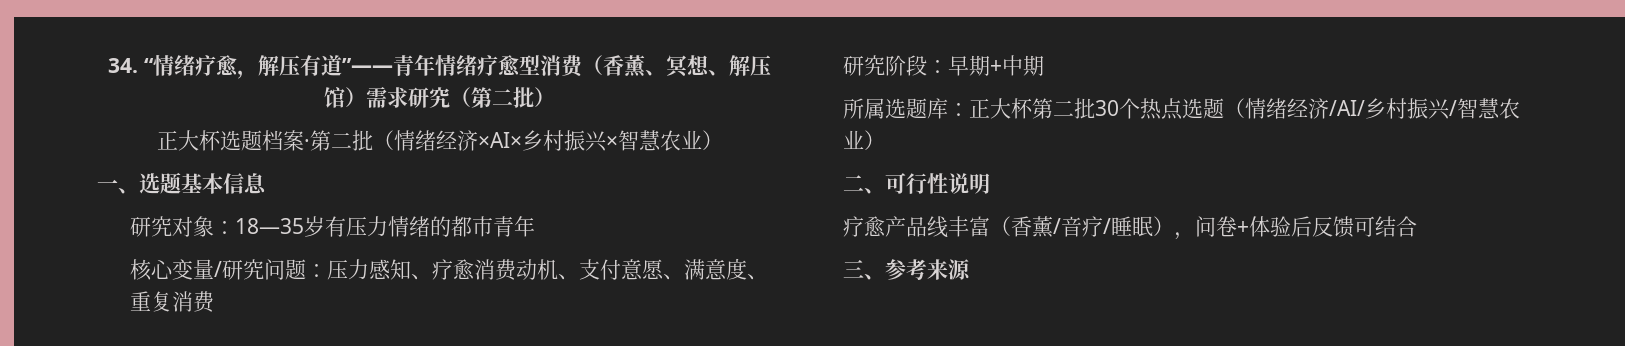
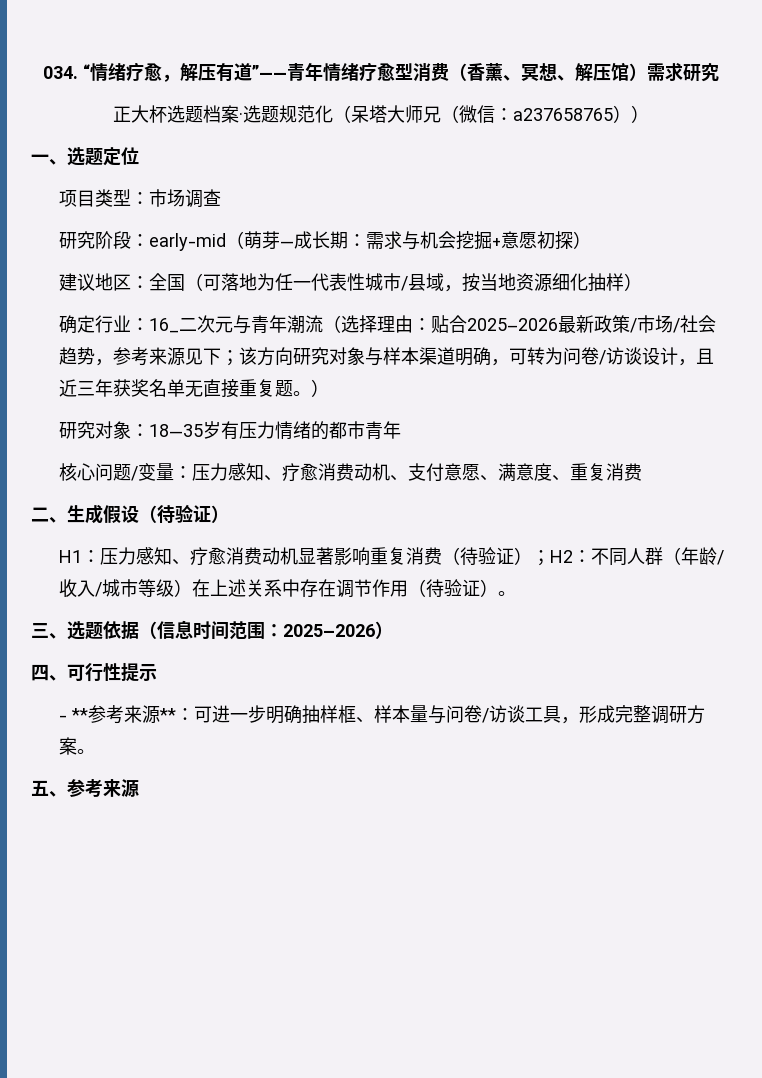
[108,58,139,73] 34. -> [43,66,78,79] 034.
[450,87,555,108] （第二批） -> (719, 72) none
[309,130,723,152] [97,172,267,194] 第二批（情绪经济×AI×乡村振兴×智慧农业） // 一、选题基本信息 -> [243,105,649,123] [31,147,139,166] [59,189,222,208] [59,231,592,251] [59,273,643,292] [59,315,717,334] [59,347,715,366] [59,379,330,398] 选题规范化（呆塔大师兄（微信：a237658765）） // 一、选题定位 // 项目类型：市场调查 // 研究阶段：early-mid（萌芽—成长期：需求与机会挖掘+意愿初探） // 建议地区：全国（可落地为任一代表性城市/县域，按当地资源细化抽样） // 确定行业：16_二次元与青年潮流（选择理由：贴合2025–2026最新政策/市场/社会趋势，参考来源见下；该方向研究对象与样本渠道明确，可转为问卷/访谈设计，且近三年获奖名单无直接重复题。）
[172,259,307,280] 变量/研究问题 -> [95,463,175,481] 问题/变量
[843,55,1044,76] [843,98,1520,120] [843,130,885,150] [843,175,864,191] 研究阶段：早期+中期 // 所属选题库：正大杯第二批30个热点选题（情绪经济/AI/乡村振兴/智慧农业） // 二 -> [31,504,229,524] [59,547,725,566] [59,579,517,598] [31,620,393,640] [31,664,49,681] 二、生成假设（待验证） // H1：压力感知、疗愈消费动机显著影响重复消费（待验证）；H2：不同人群（年龄/收入/城市等级）在上述关系中存在调节作用（待验证）。 // 三、选题依据（信息时间范围：2025–2026） // 四
[948,173,990,194] [843,216,1417,240] [843,259,864,278] 说明 // 疗愈产品线丰富（香薰/音疗/睡眠），问卷+体验后反馈可结合 // 三 -> [121,662,157,682] [59,705,706,724] [59,737,96,755] [31,780,49,796] 提示 // - **参考来源**：可进一步明确抽样框、样本量与问卷/访谈工具，形成完整调研方案。 // 五

